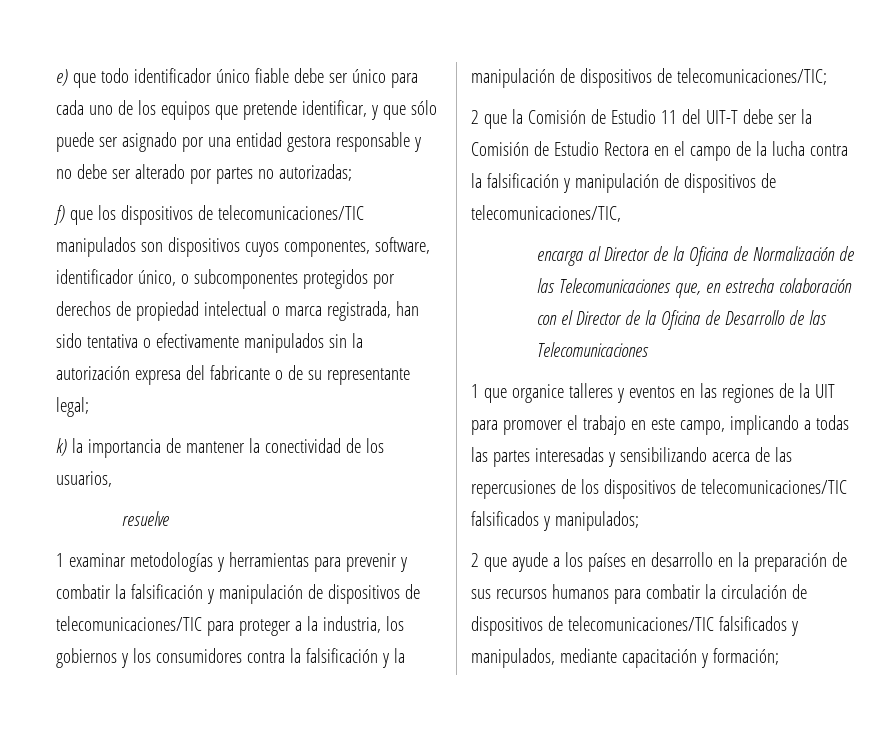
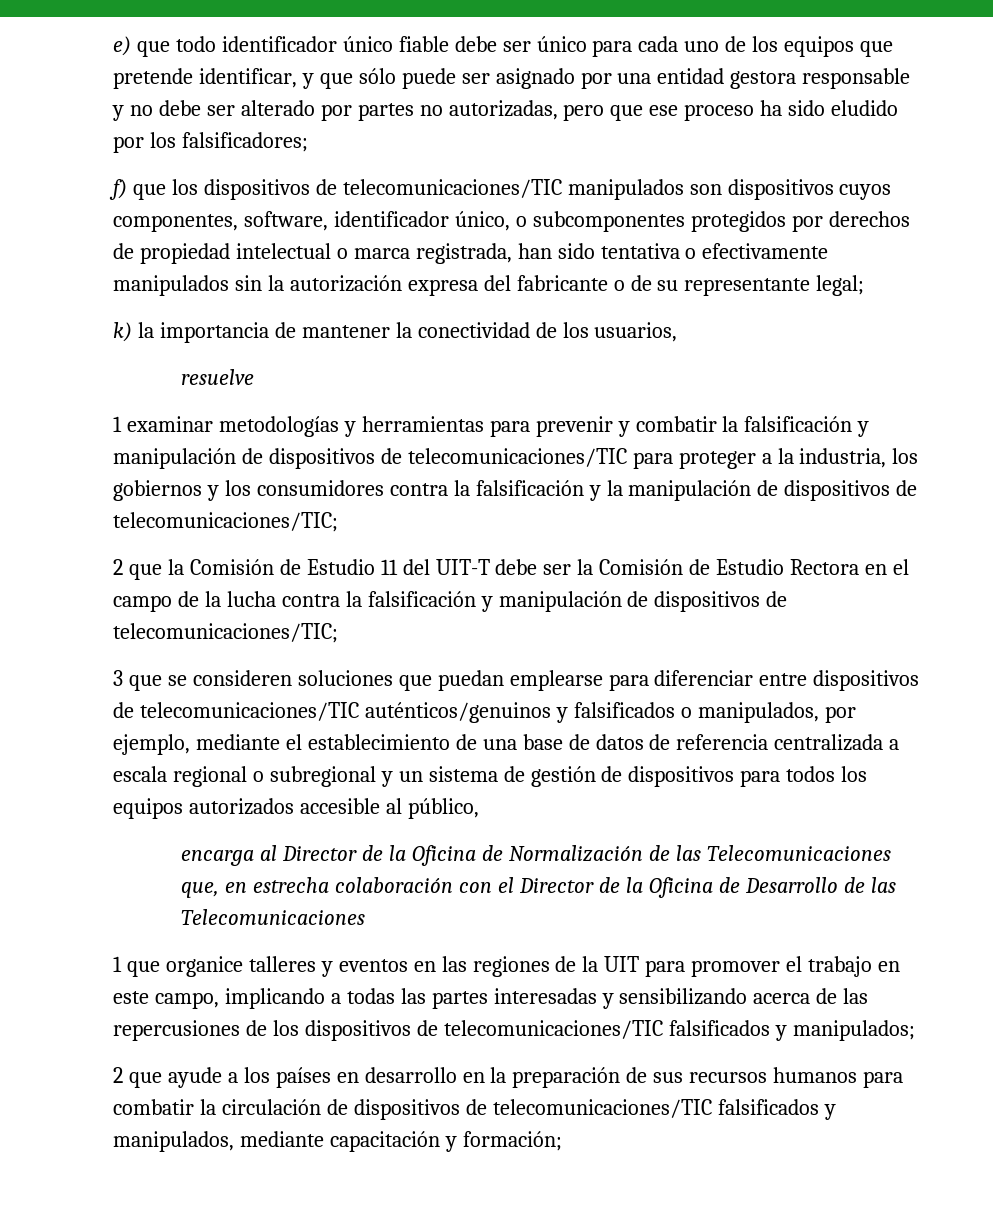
[278,164,352,181] autorizadas; -> [448,100,899,121] [113,132,308,153] autorizadas, pero que ese proceso ha sido eludido por los falsificadores;
[471,205,621,222] telecomunicaciones/TIC, -> [113,623,338,643] [113,670,920,691] [113,702,856,723] [113,734,900,755] [113,766,868,787] [113,798,479,819] telecomunicaciones/TIC; // 3 que se consideren soluciones que puedan emplearse para diferenciar entre dispositivos de telecomunicaciones/TIC auténticos/genuinos y falsificados o manipulados, por ejemplo, mediante el establecimiento de una base de datos de referencia centralizada a escala regional o subregional y un sistema de gestión de dispositivos para todos los equipos autorizados accesible al público,

